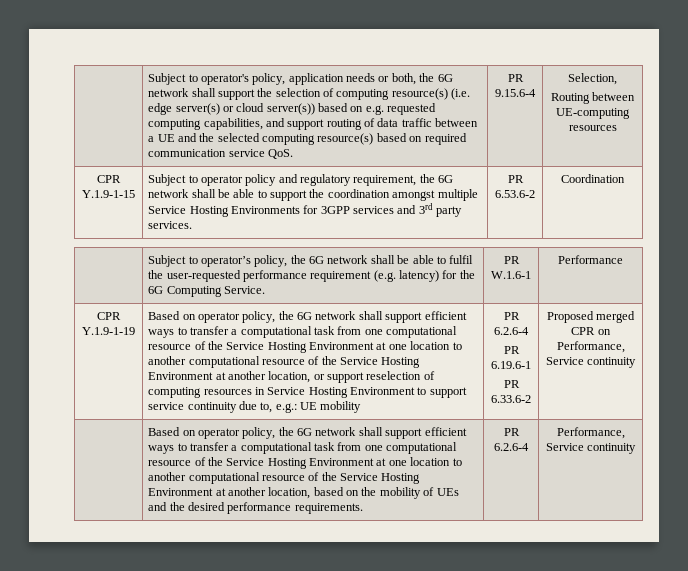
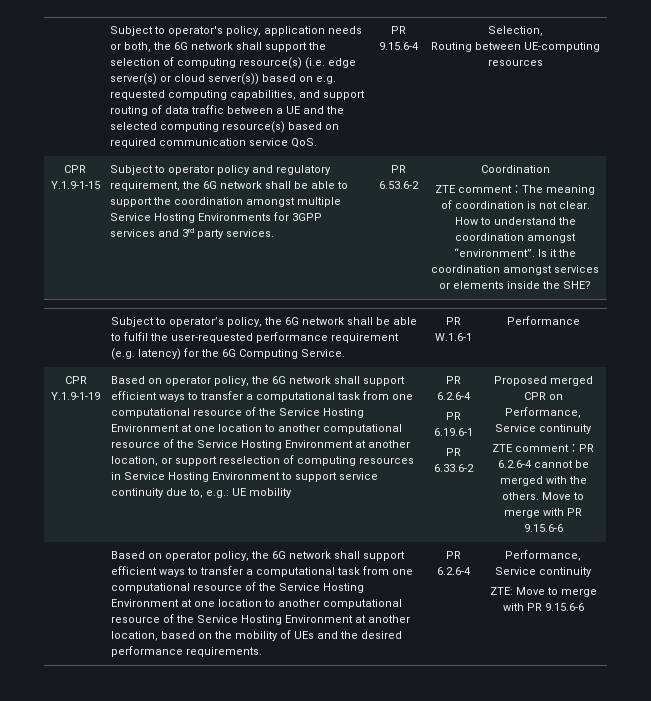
(625, 178) none -> [435,185,595,195] [440,200,590,209] [454,217,576,225] [455,233,576,243] [454,248,576,257] [431,265,599,275] [439,281,591,289] // ZTE comment：The meaning of coordination is not clear. How to understand the coordination amongst “environment”. Is it the coordination amongst services or elements inside the SHE?
(637, 362) none -> [492,444,594,452] [497,460,589,468] [499,476,587,486] [502,492,584,500] [504,508,582,518] [523,524,563,532] // ZTE comment：PR 6.2.6-4 cannot be merged with the others. Move to merge with PR 9.15.6-6
(637, 448) none -> [489,587,597,597] [502,603,584,611] // ZTE: Move to merge with PR 9.15.6-6

